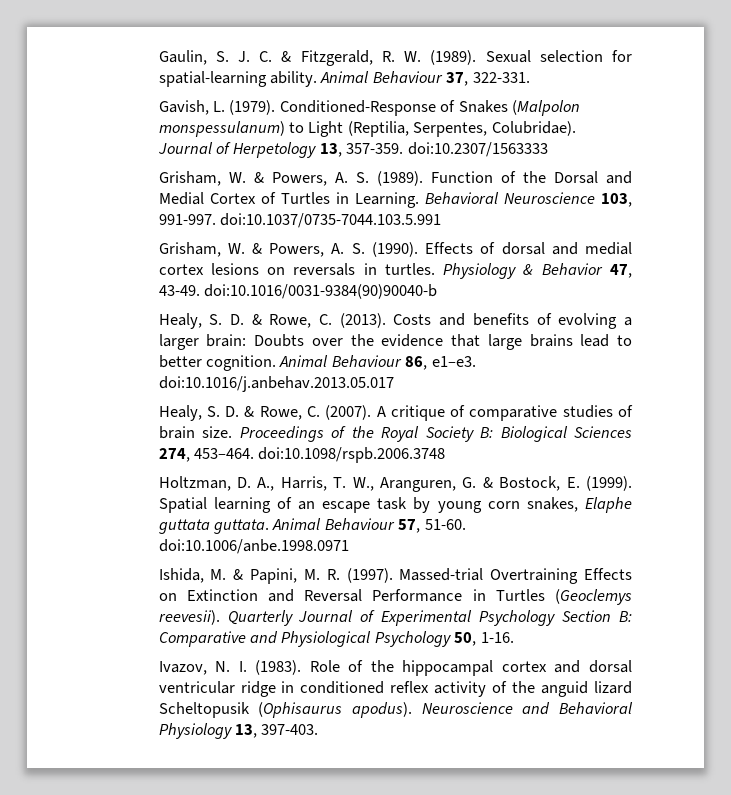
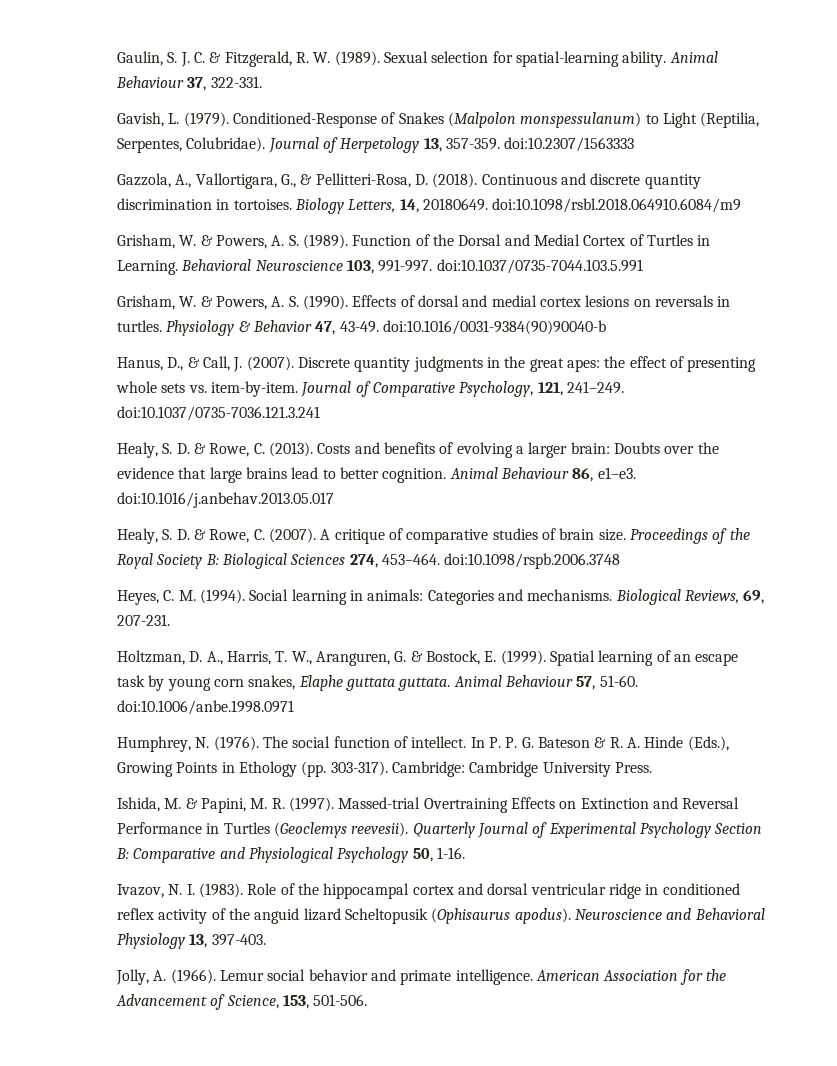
(548, 149) none -> [117,173,701,189] [117,198,742,214] // Gazzola, A., Vallortigara, G., & Pellitteri-Rosa, D. (2018). Continuous and discrete quantity discrimination in tortoises. Biology Letters, 14, 20180649. doi:10.1098/rsbl.2018.064910.6084/m9
(438, 291) none -> [117,356,757,372] [116,381,625,397] [117,406,321,421] // Hanus, D., & Call, J. (2007). Discrete quantity judgments in the great apes: the effect of presenting whole sets vs. item-by-item. Journal of Comparative Psychology, 121, 241–249. doi:10.1037/0735-7036.121.3.241
(446, 455) none -> [117,589,765,605] [117,614,171,626] // Heyes, C. M. (1994). Social learning in animals: Categories and mechanisms. Biological Reviews, 69, 207-231.
(349, 546) none -> [117,736,729,752] [117,761,653,777] // Humphrey, N. (1976). The social function of intellect. In P. P. G. Bateson & R. A. Hinde (Eds.), Growing Points in Ethology (pp. 303-317). Cambridge: Cambridge University Press.
(319, 729) none -> [116,969,726,985] [116,994,368,1010] // Jolly, A. (1966). Lemur social behavior and primate intelligence. American Association for the Advancement of Science, 153, 501-506.

